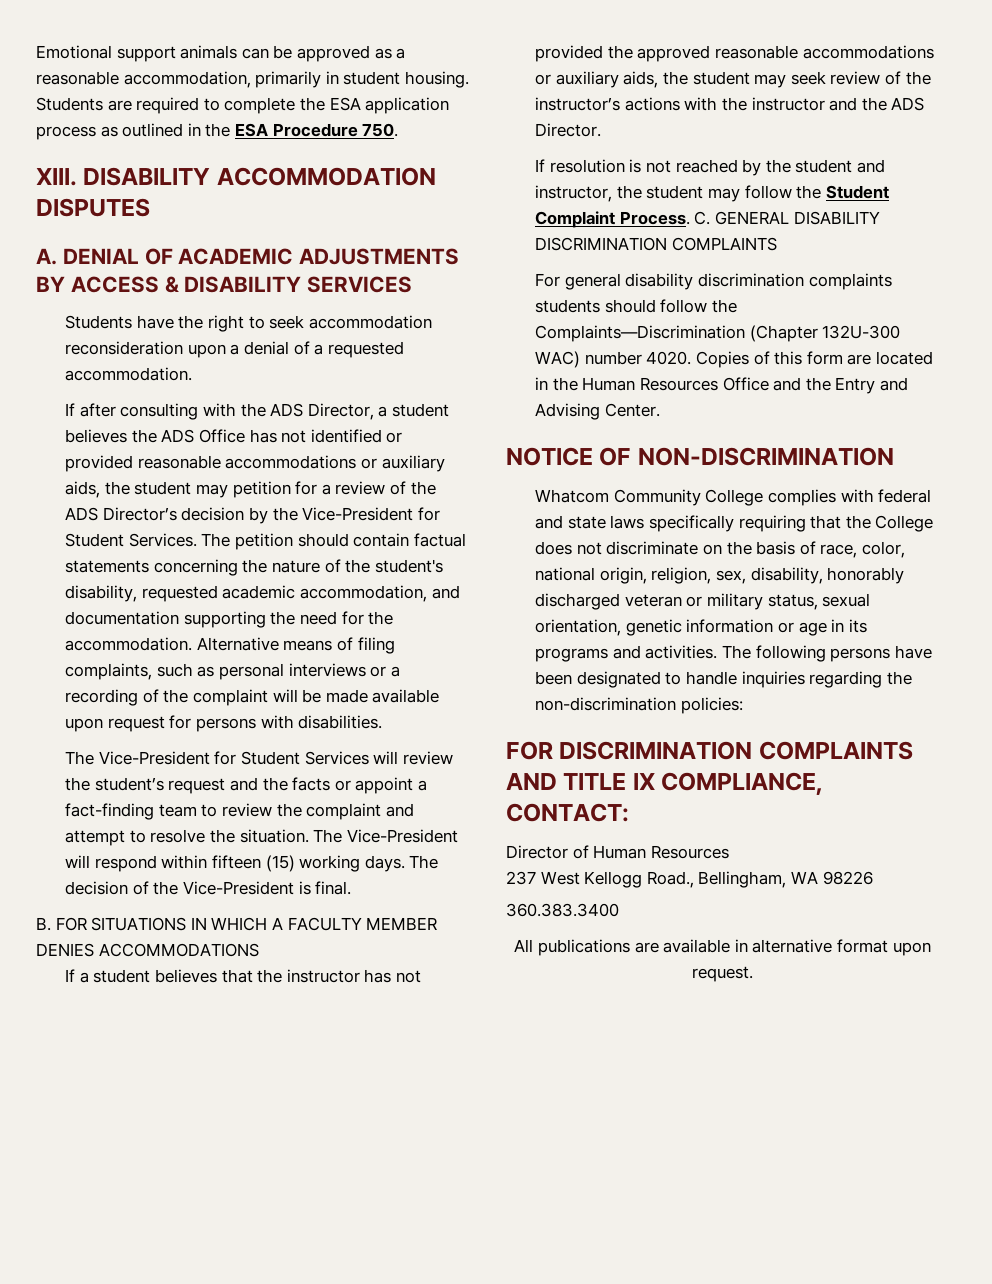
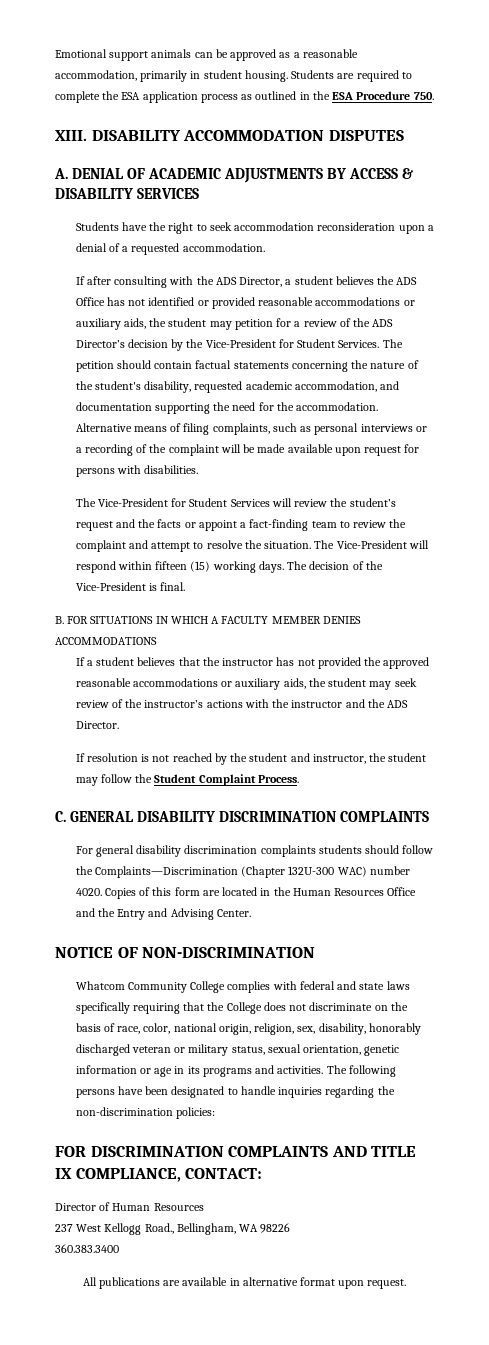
(690, 218) none -> (299, 779) //

